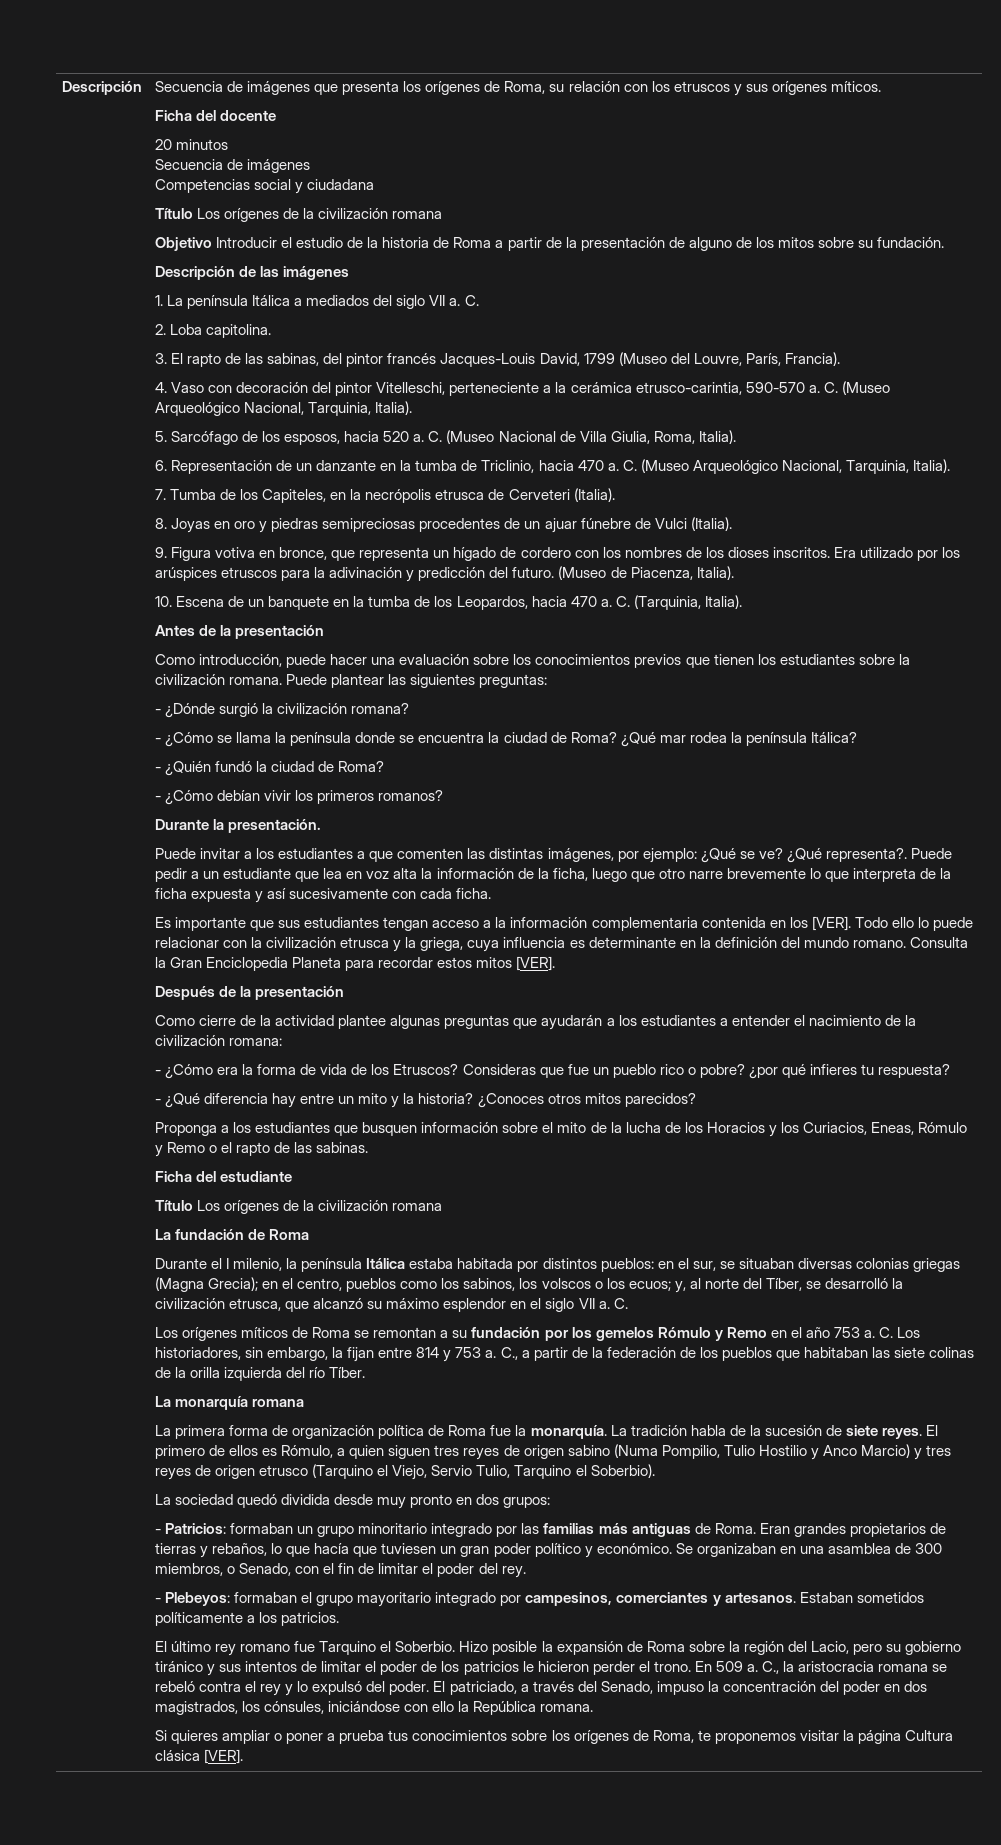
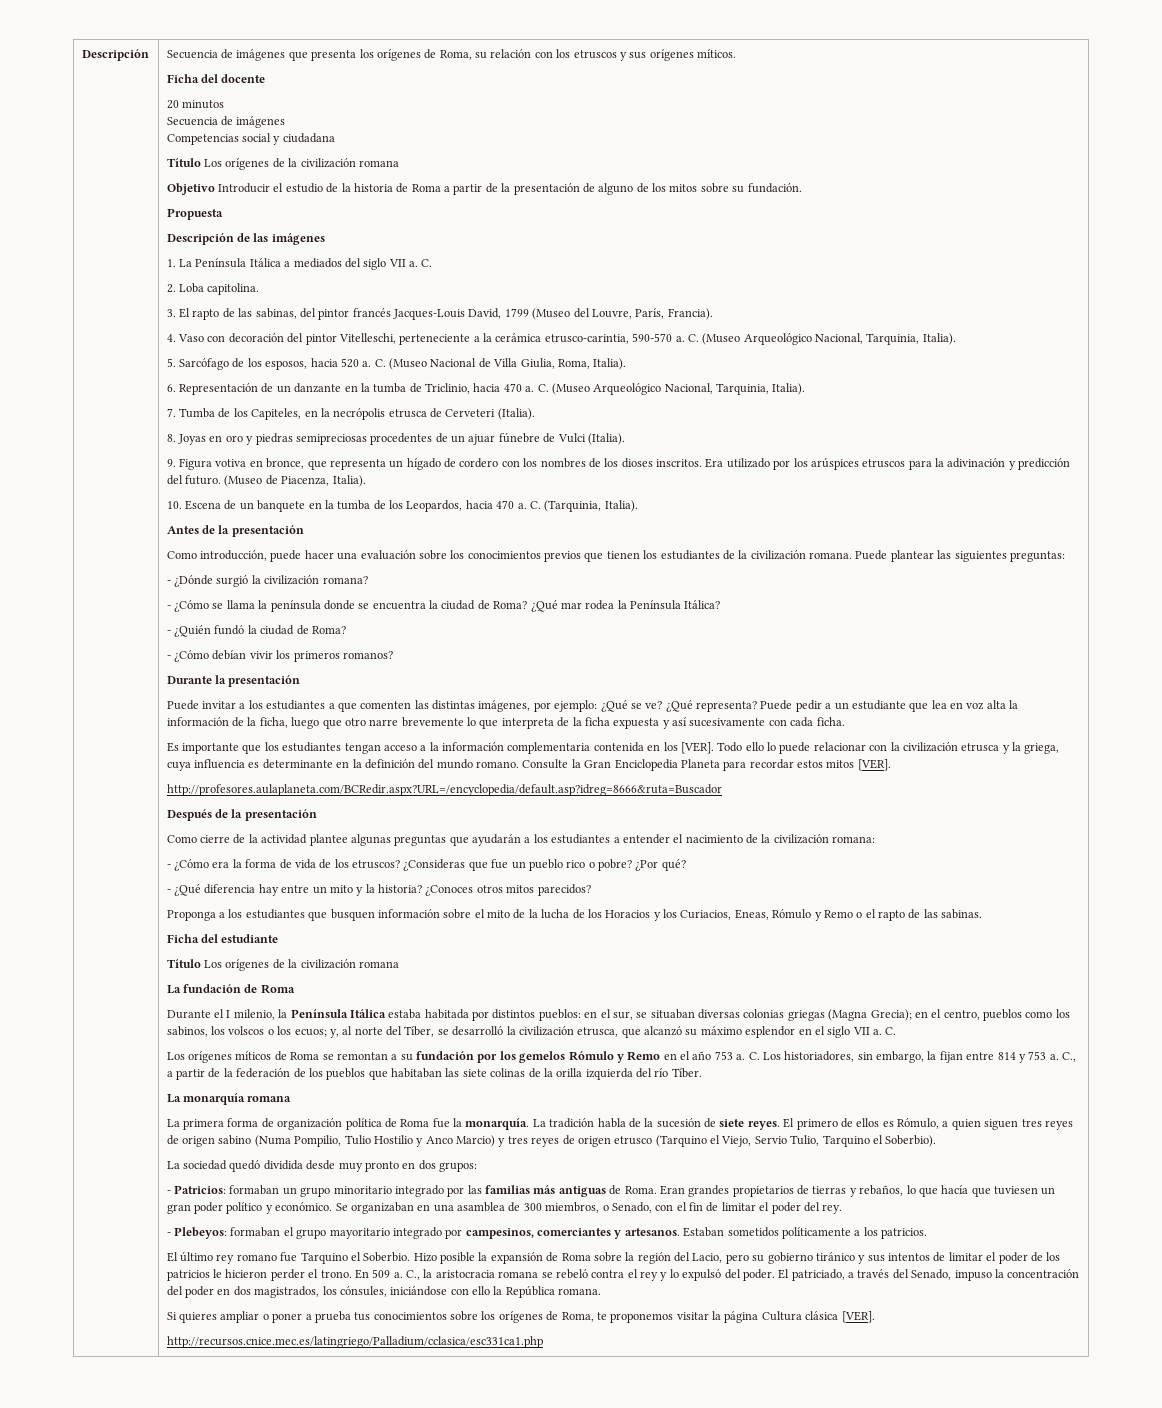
(945, 242) none -> [166,208,223,220] // Propuesta
[187,295,249,309] península -> [195,258,247,268] Península
[858,654,895,665] sobre -> [722,550,735,560] de
[745,732,807,746] península -> [630,600,682,610] Península
[228,819,322,833] presentación. -> [228,675,301,687] presentación
[825,848,907,862] representa?. -> [696,701,758,712] representa?
[278,920,301,928] sus -> [264,742,279,751] los
[909,937,968,948] Consulta -> [522,759,569,769] Consulte
(556, 963) none -> [166,784,722,796] // http://profesores.aulaplaneta.com/BCRedir.aspx?URL=/encyclopedia/default.asp?idreg=8666&ruta=Buscador
[393,1064,536,1075] Etruscos? Consideras -> [352,859,466,871] etruscos? ¿Consideras
[748,1064,951,1079] ¿por qué infieres tu respuesta? -> [635,859,686,871] ¿Por qué?
[301,1258,363,1272] península -> [290,1009,348,1018] Península
(244, 1756) none -> [166,1336,543,1348] // http://recursos.cnice.mec.es/latingriego/Palladium/cclasica/esc331ca1.php

